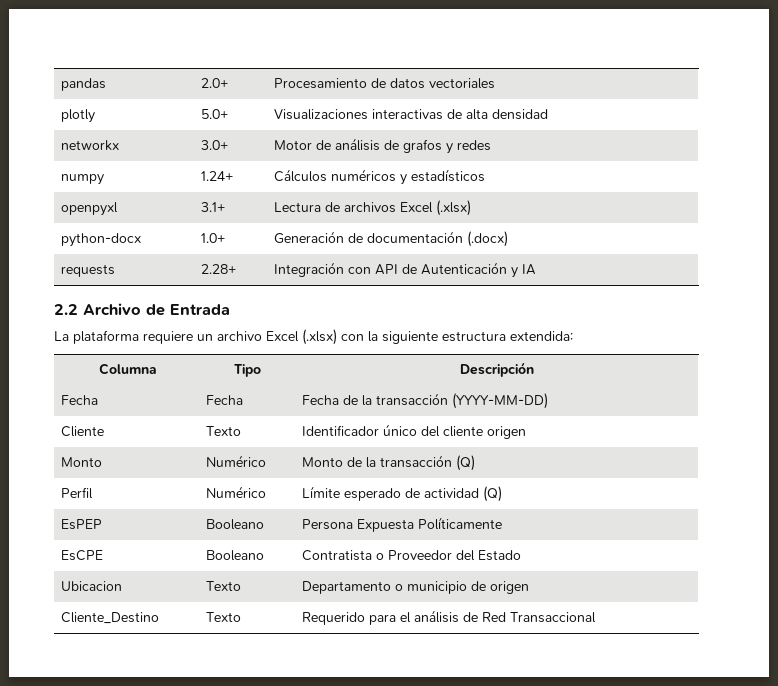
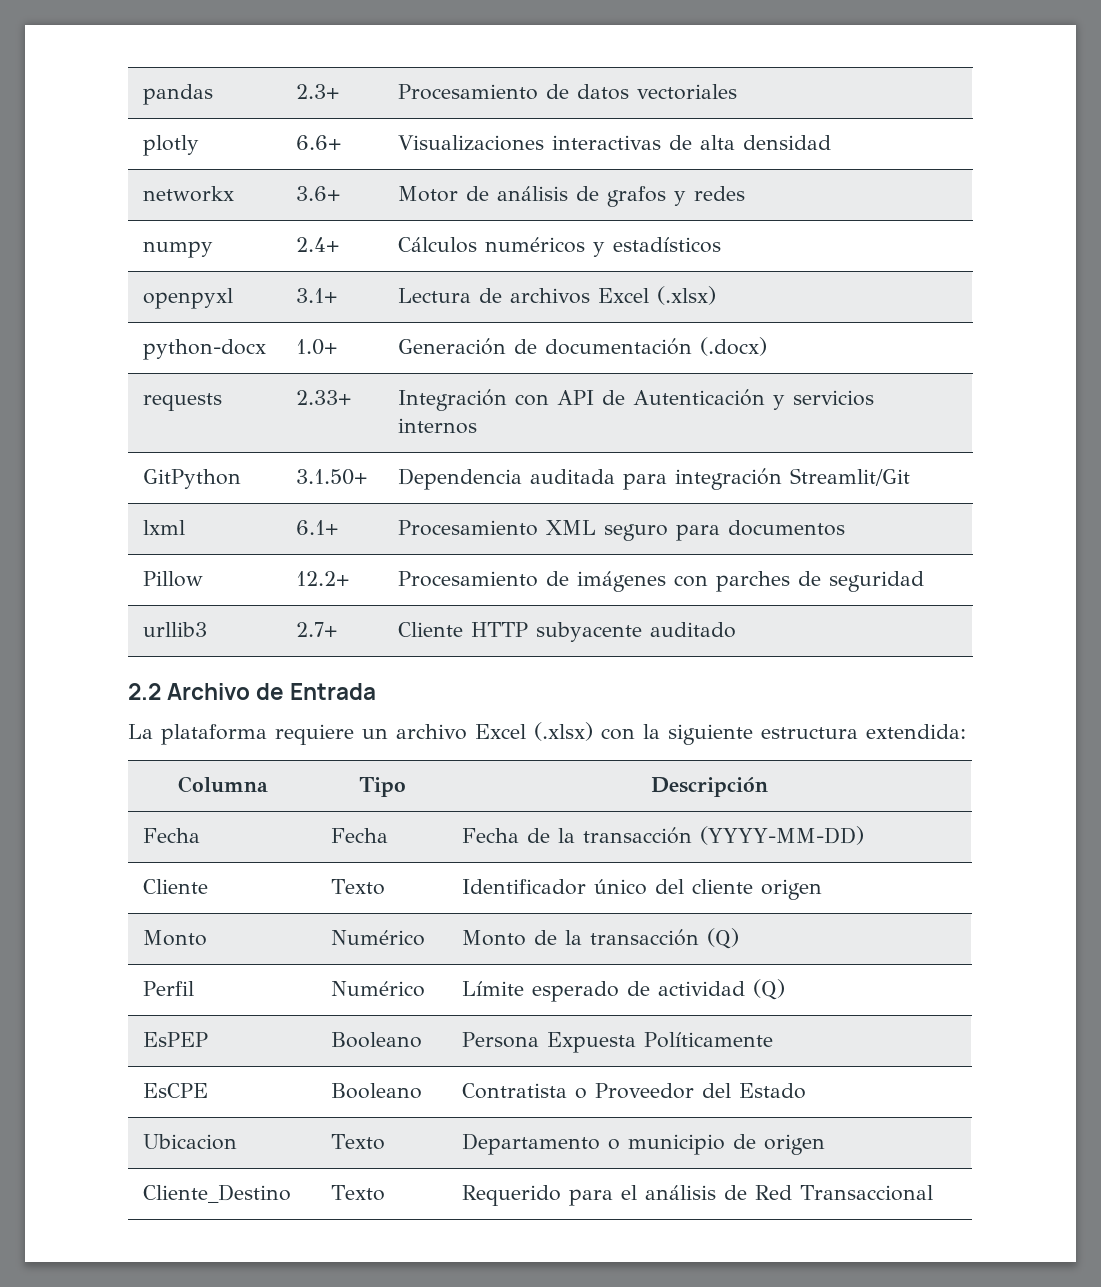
[201,78,229,88] 2.0+ -> [295,84,339,99] 2.3+
[201,109,229,119] 5.0+ -> [295,135,341,150] 6.6+
[201,140,229,150] 3.0+ -> [295,186,340,201] 3.6+
[201,171,234,181] 1.24+ -> [295,237,339,252] 2.4+
[201,264,237,274] 2.28+ -> [295,390,351,405] 2.33+
[522,264,537,275] IA -> [792,390,874,406] [397,418,477,434] [142,469,241,489] [295,469,367,485] [397,468,910,490] [142,520,185,535] [295,520,338,535] [397,520,845,541] [142,571,203,587] [295,571,349,586] [397,571,924,592] [142,622,207,637] [295,622,337,637] [397,622,736,642] servicios internos // GitPython | 3.1.50+ | Dependencia auditada para integración Streamlit/Git // lxml | 6.1+ | Procesamiento XML seguro para documentos // Pillow | 12.2+ | Procesamiento de imágenes con parches de seguridad // urllib3 | 2.7+ | Cliente HTTP subyacente auditado

